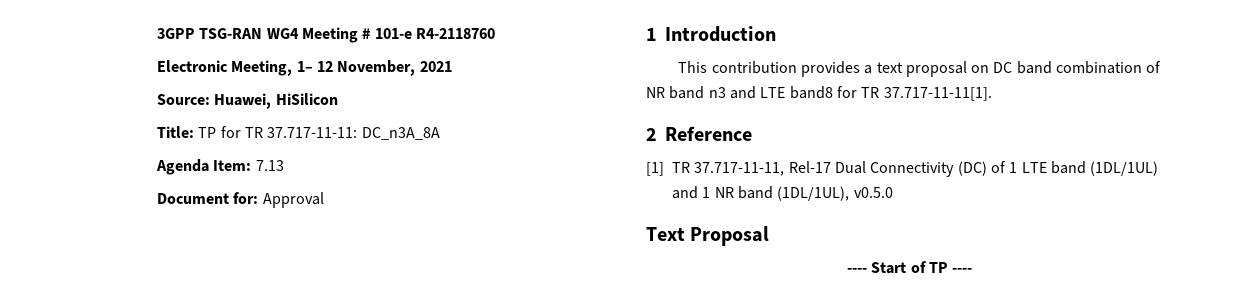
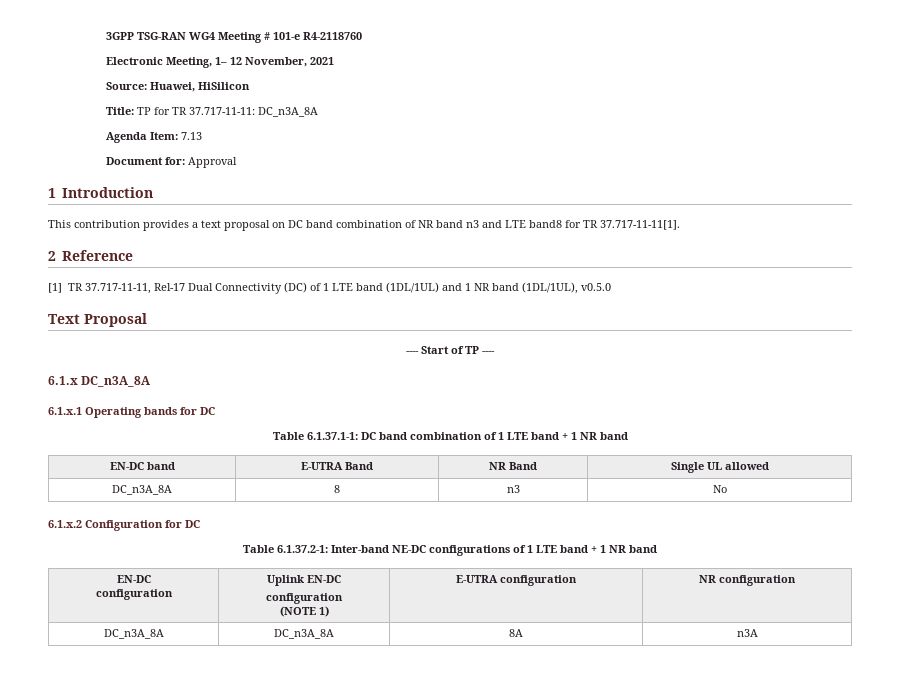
(973, 270) none -> [48,376,152,387] [48,407,215,418] [272,432,628,440] [109,462,175,470] [301,462,374,470] [489,462,537,470] [670,462,769,473] [112,485,172,495] [334,485,341,493] [506,485,520,493] [712,485,727,493] [48,520,200,531] [243,545,657,556] [116,575,151,583] [95,589,173,600] [267,575,341,586] [266,593,343,604] [279,606,329,617] [456,575,577,586] [699,575,796,586] [103,629,164,639] [274,629,334,639] [509,629,523,637] [736,629,758,637] // 6.1.x DC_n3A_8A // 6.1.x.1 Operating bands for DC // Table 6.1.37.1-1: DC band combination of 1 LTE band + 1 NR band // EN-DC band | E-UTRA Band | NR Band | Single UL allowed // DC_n3A_8A | 8 | n3 | No // 6.1.x.2 Configuration for DC // Table 6.1.37.2-1: Inter-band NE-DC configurations of 1 LTE band + 1 NR band // EN-DC // configuration | Uplink EN-DC // configuration // (NOTE 1) | E-UTRA configuration | NR configuration // DC_n3A_8A | DC_n3A_8A | 8A | n3A

